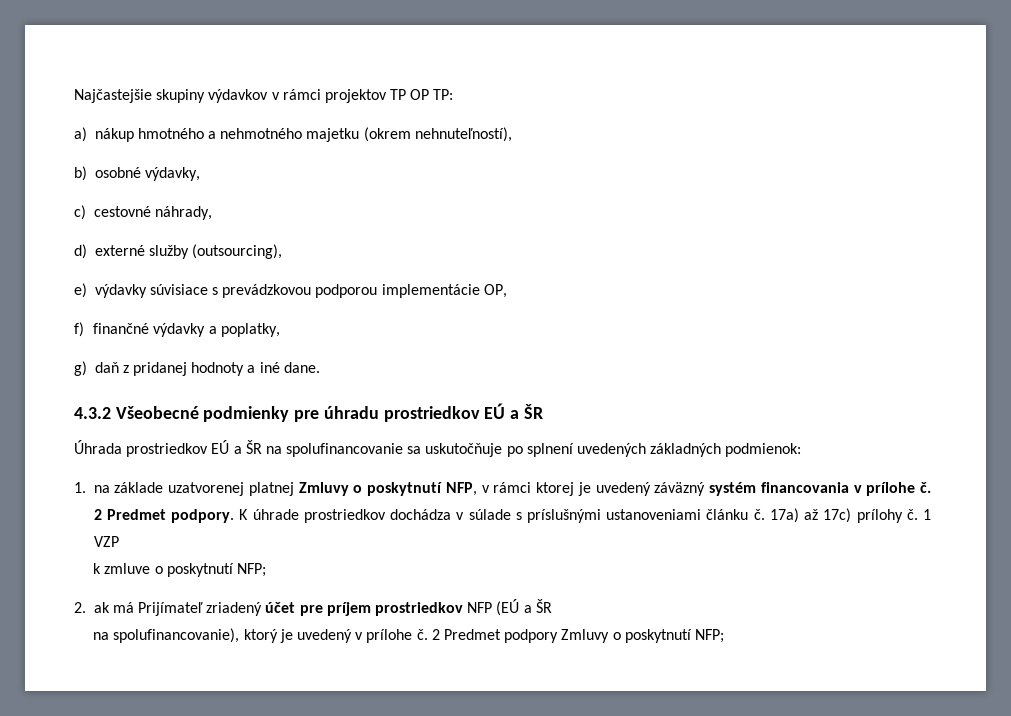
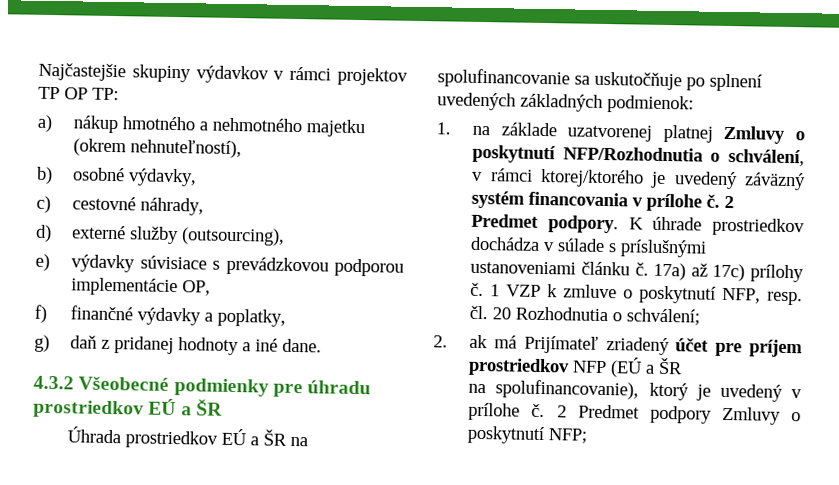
[445,482,575,496] NFP, v rámci ktorej -> [562,146,805,167] [472,168,645,188] NFP/Rozhodnutia o schválení, v rámci ktorej/ktorého
(119, 541) // -> (542, 290) none
[237,563,267,577] NFP; -> [722,287,803,306] [469,305,701,326] NFP, resp. čl. 20 Rozhodnutia o schválení;

